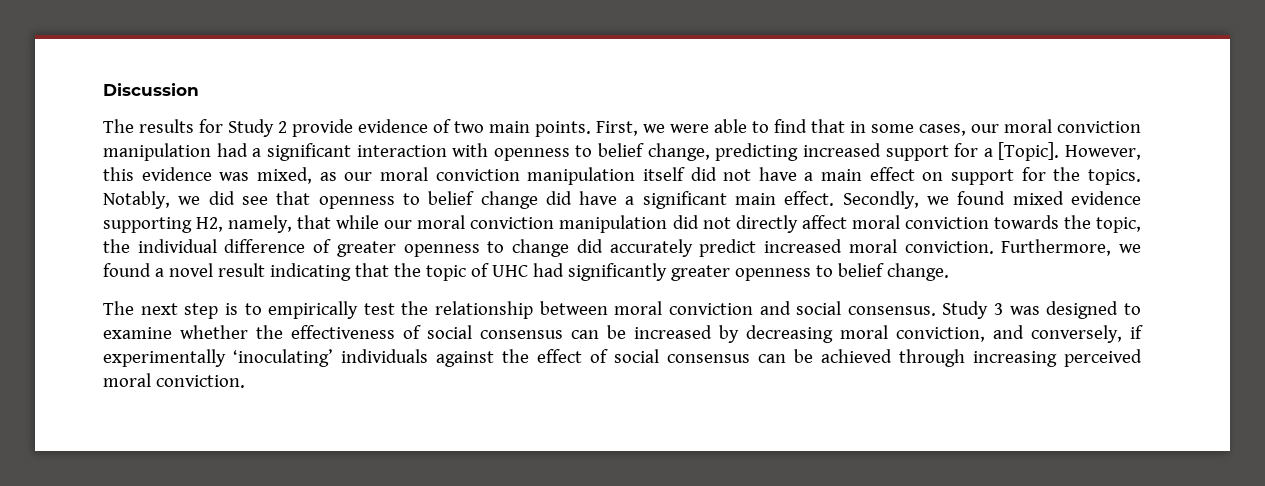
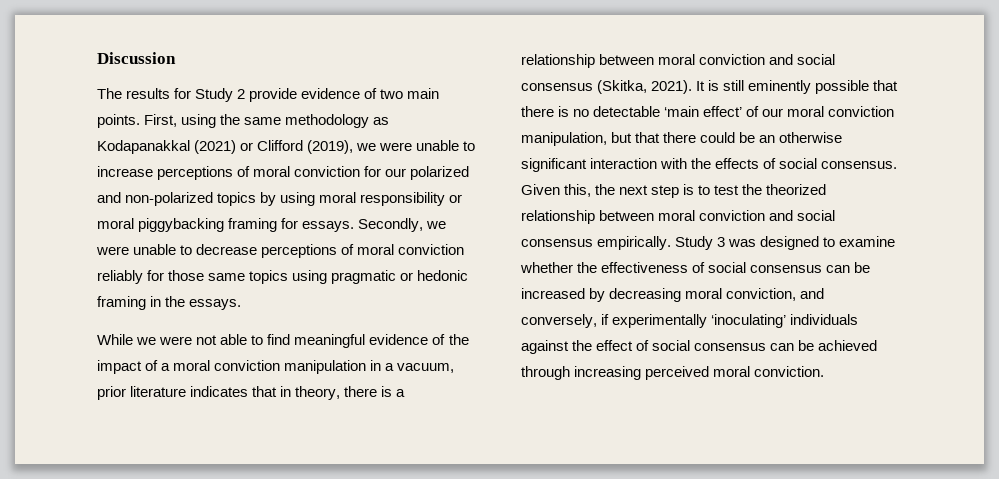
[643,119,1141,136] [103,142,1141,161] [103,167,1141,185] [103,191,1141,209] [103,215,1141,233] [103,239,1141,257] [103,263,949,281] [103,301,936,319] we were able to find that in some cases, our moral conviction manipulation had a significant interaction with openness to belief change, predicting increased support for a [Topic]. However, this evidence was mixed, as our moral conviction manipulation itself did not have a main effect on support for the topics. Notably, we did see that openness to belief change did have a significant main effect. Secondly, we found mixed evidence supporting H2, namely, that while our moral conviction manipulation did not directly affect moral conviction towards the topic, the individual difference of greater openness to change did accurately predict increased moral conviction. Furthermore, we found a novel result indicating that the topic of UHC had significantly greater openness to belief change. // The next step is to empirically test the relationship between moral conviction and social consensus. -> [181,114,390,128] [97,140,476,154] [97,166,470,180] [97,192,463,206] [97,218,447,232] [96,244,465,258] [97,270,469,284] [97,296,242,310] [97,334,469,348] [97,360,455,374] [97,386,406,400] [521,54,836,68] [521,80,899,94] [521,106,895,117] [521,132,843,146] [521,158,898,172] [521,184,827,198] [521,210,836,224] [521,236,672,250] using the same methodology as Kodapanakkal (2021) or Clifford (2019), we were unable to increase perceptions of moral conviction for our polarized and non-polarized topics by using moral responsibility or moral piggybacking framing for essays. Secondly, we were unable to decrease perceptions of moral conviction reliably for those same topics using pragmatic or hedonic framing in the essays. // While we were not able to find meaningful evidence of the impact of a moral conviction manipulation in a vacuum, prior literature indicates that in theory, there is a relationship between moral conviction and social consensus (Skitka, 2021). It is still eminently possible that there is no detectable ‘main effect’ of our moral conviction manipulation, but that there could be an otherwise significant interaction with the effects of social consensus. Given this, the next step is to test the theorized relationship between moral conviction and social consensus empirically.

